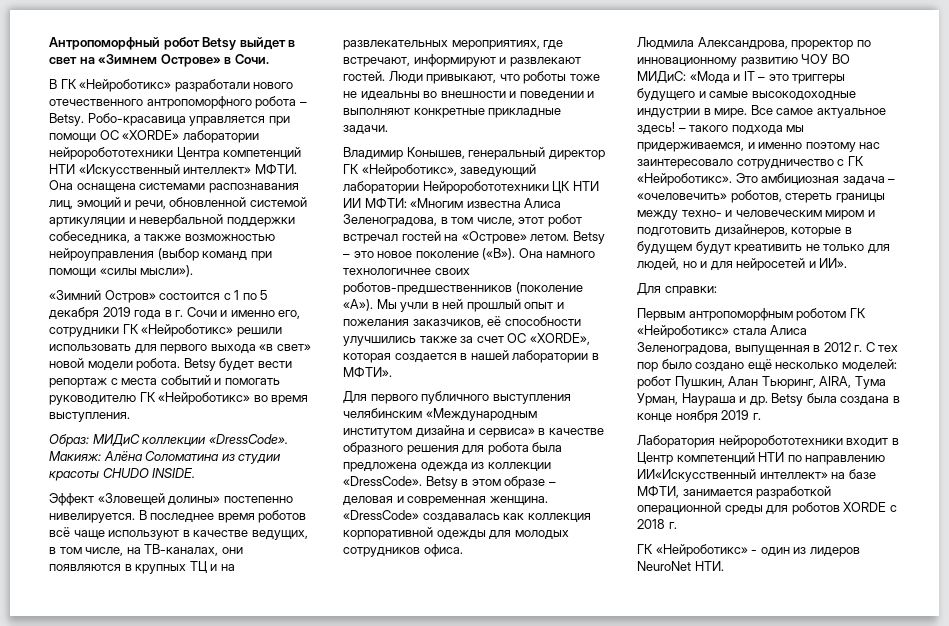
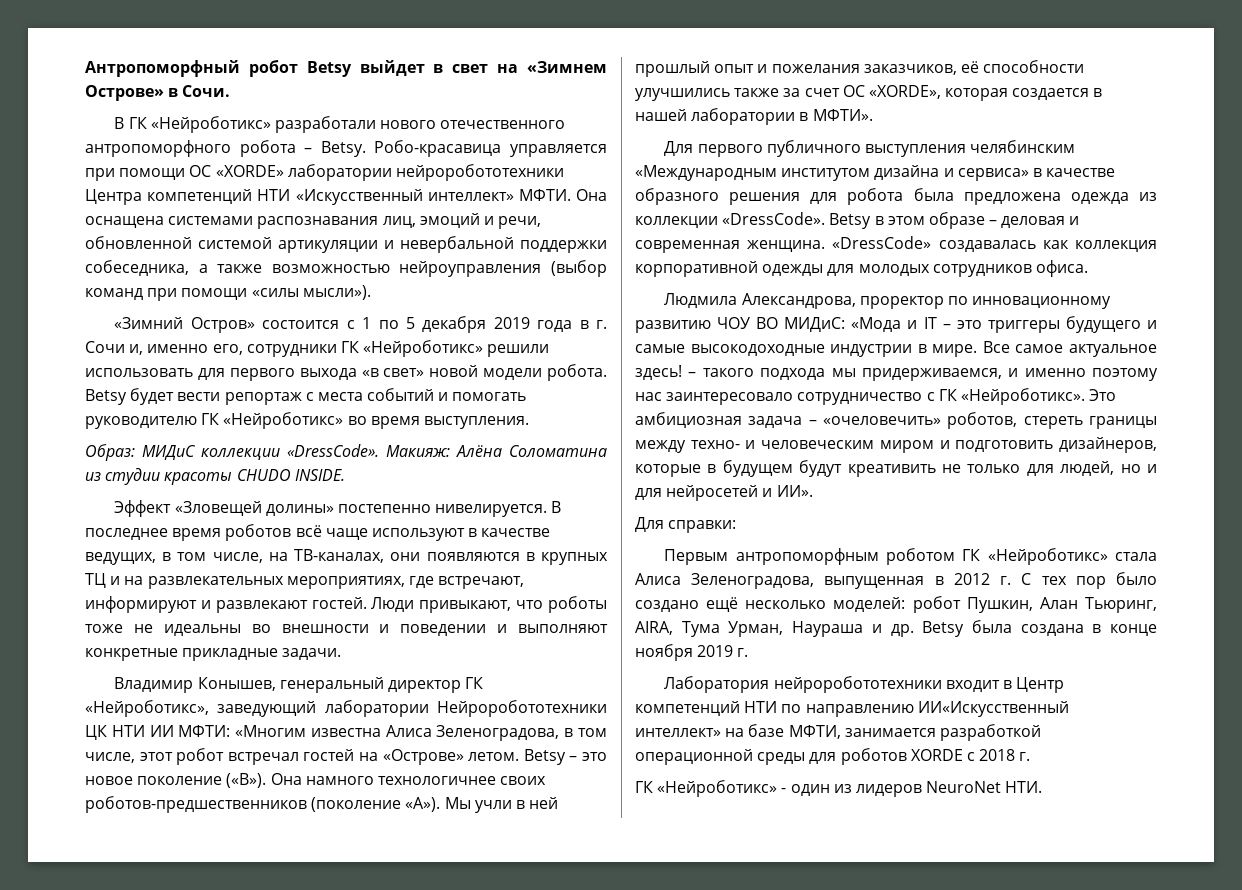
[220,310,228,317] и -> [129,344,144,355] и,

